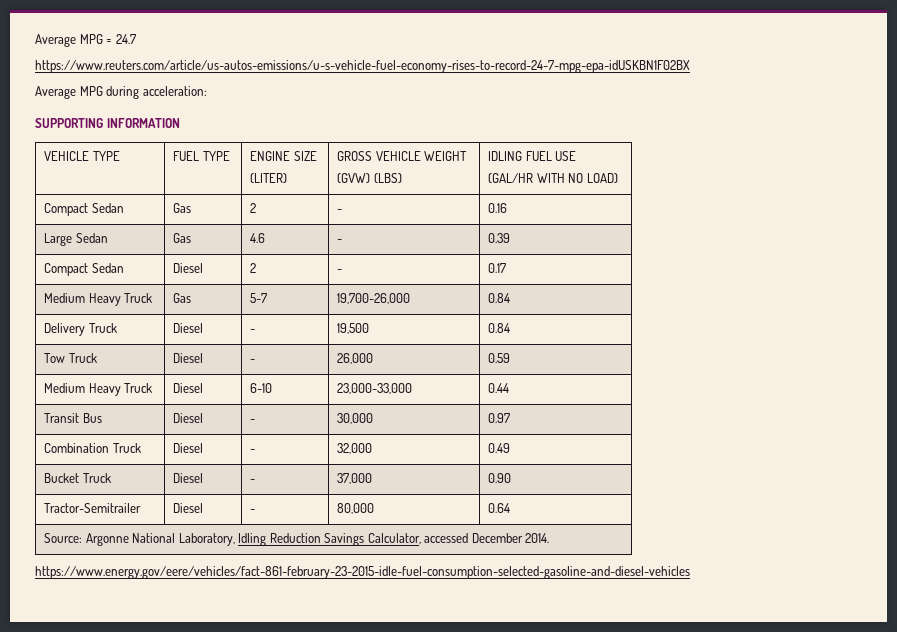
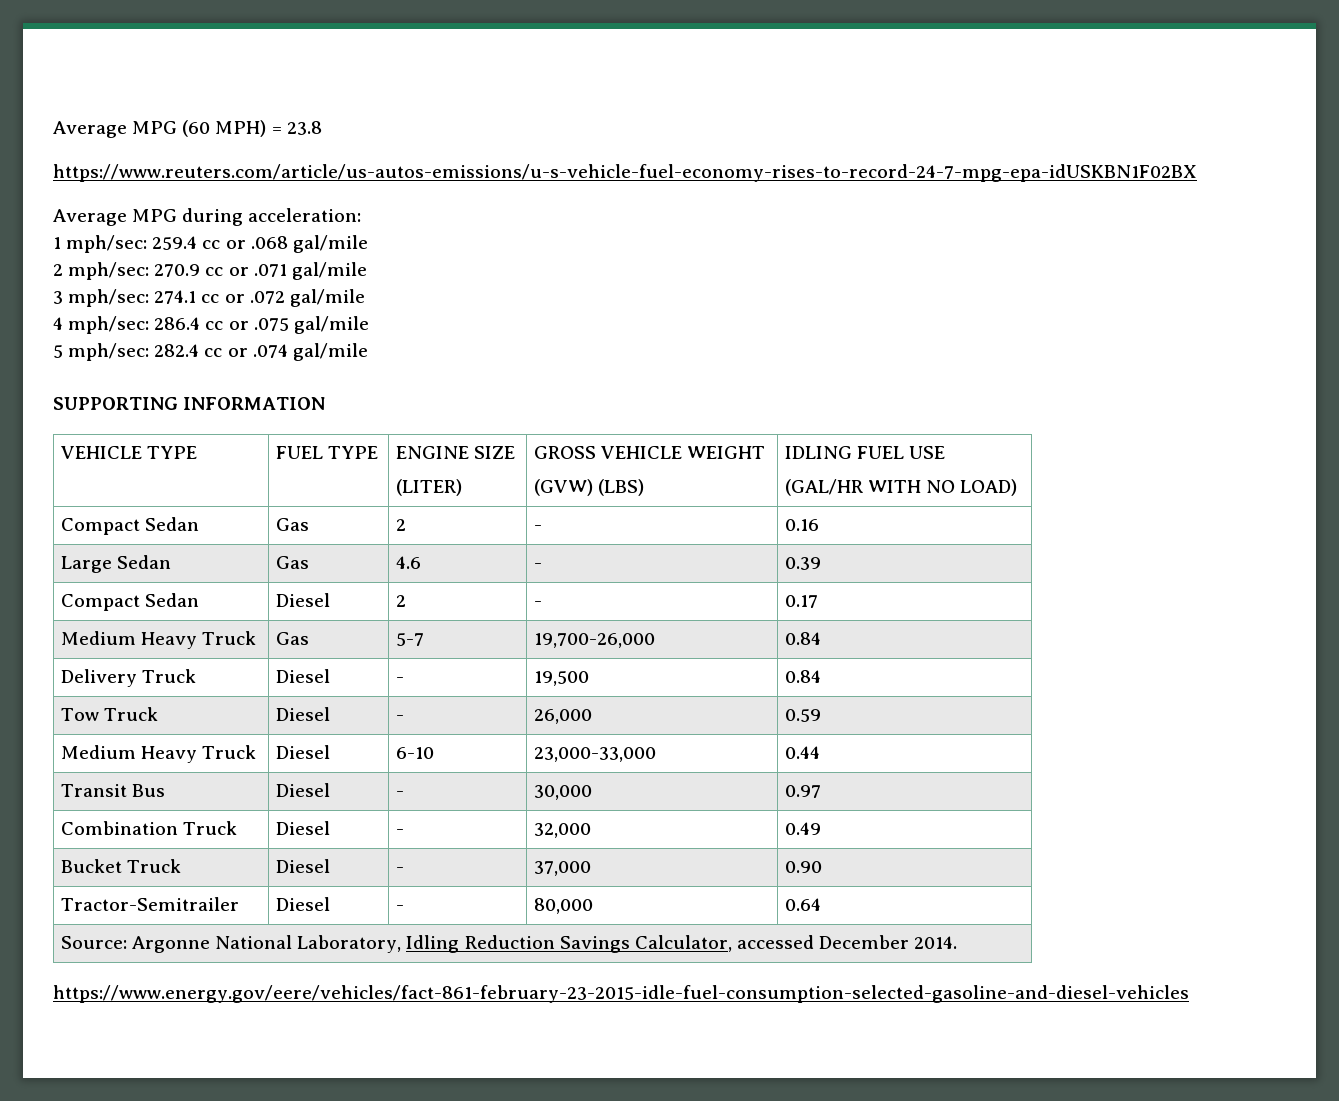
[35,34,136,47] Average MPG = 24.7 -> [53,120,322,138] Average MPG (60 MPH) = 23.8
(207, 91) none -> [53,235,368,253] [53,262,367,280] [53,289,365,307] [53,316,369,334] [53,343,368,361] // 1 mph/sec: 259.4 cc or .068 gal/mile // 2 mph/sec: 270.9 cc or .071 gal/mile // 3 mph/sec: 274.1 cc or .072 gal/mile // 4 mph/sec: 286.4 cc or .075 gal/mile // 5 mph/sec: 282.4 cc or .074 gal/mile

